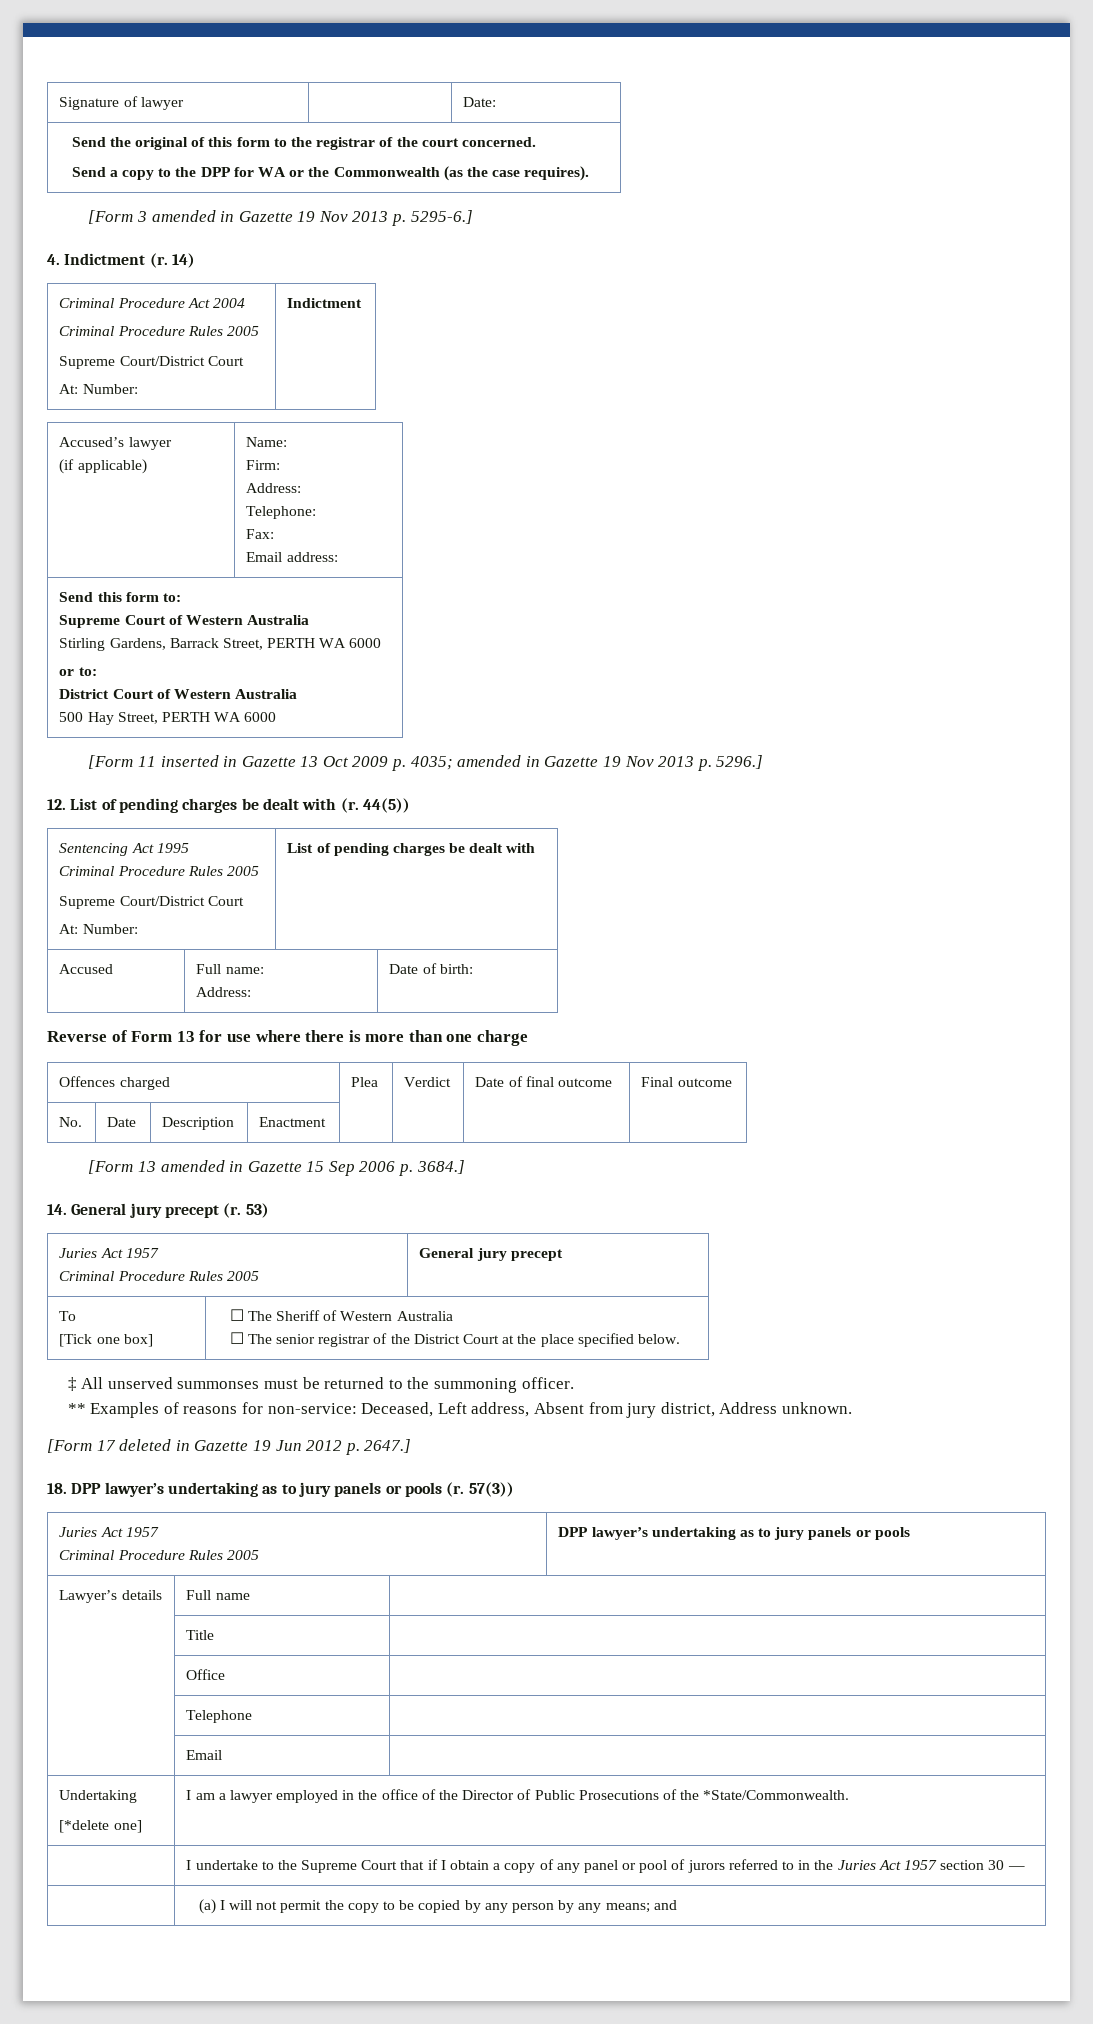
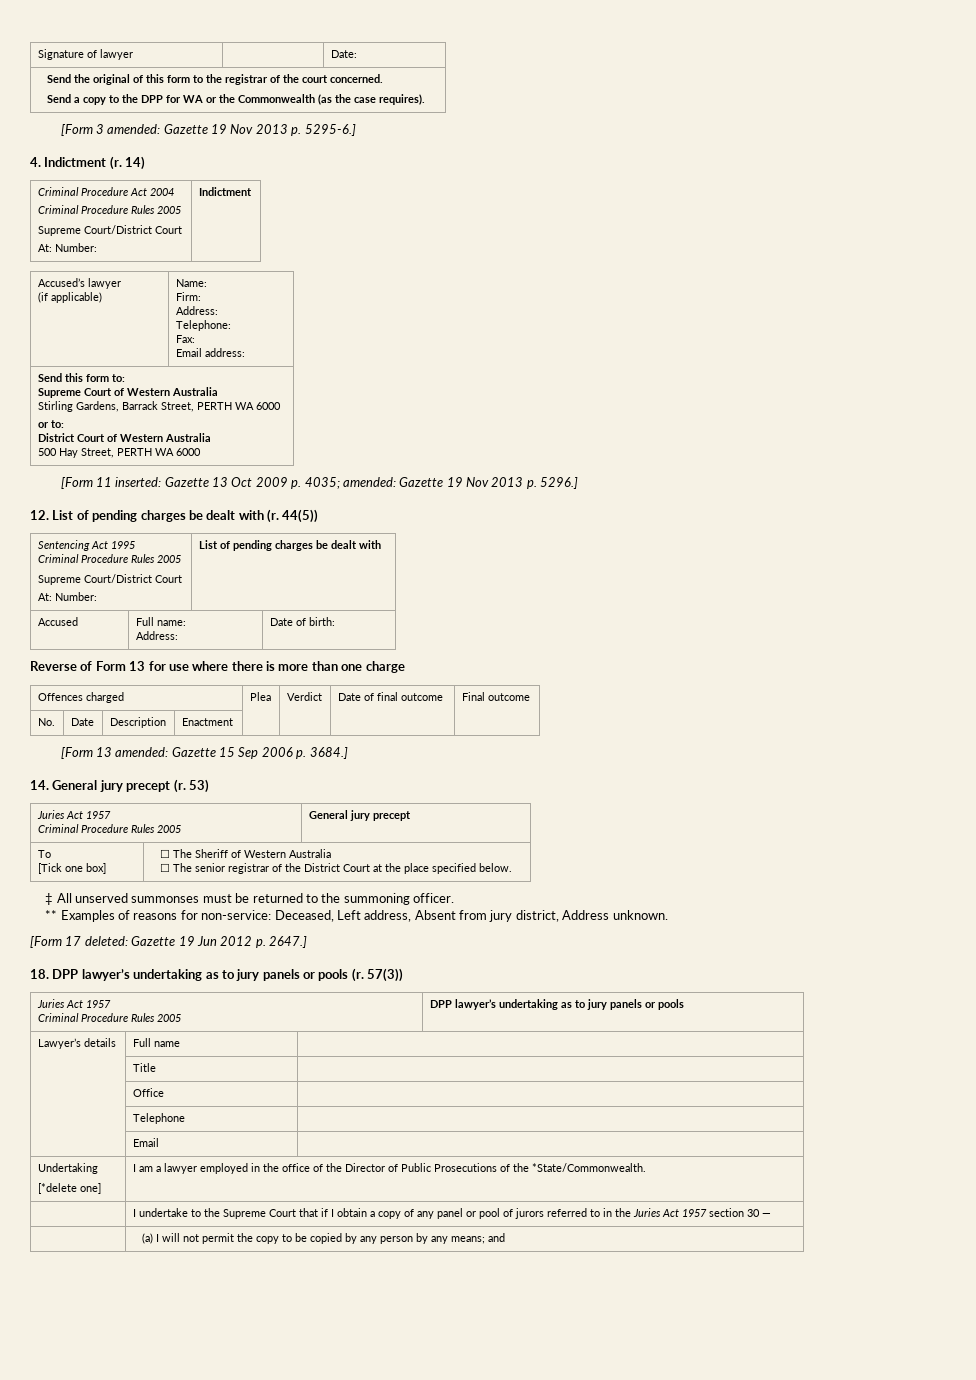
[151,210,235,222] amended in -> [107,124,161,134] amended:
[160,755,238,767] inserted in -> [115,477,162,487] inserted:
[457,755,540,767] amended in -> [342,477,396,487] amended:
[160,1160,244,1172] amended in -> [115,747,169,757] amended:
[119,1439,190,1451] deleted in -> [84,936,128,946] deleted:

